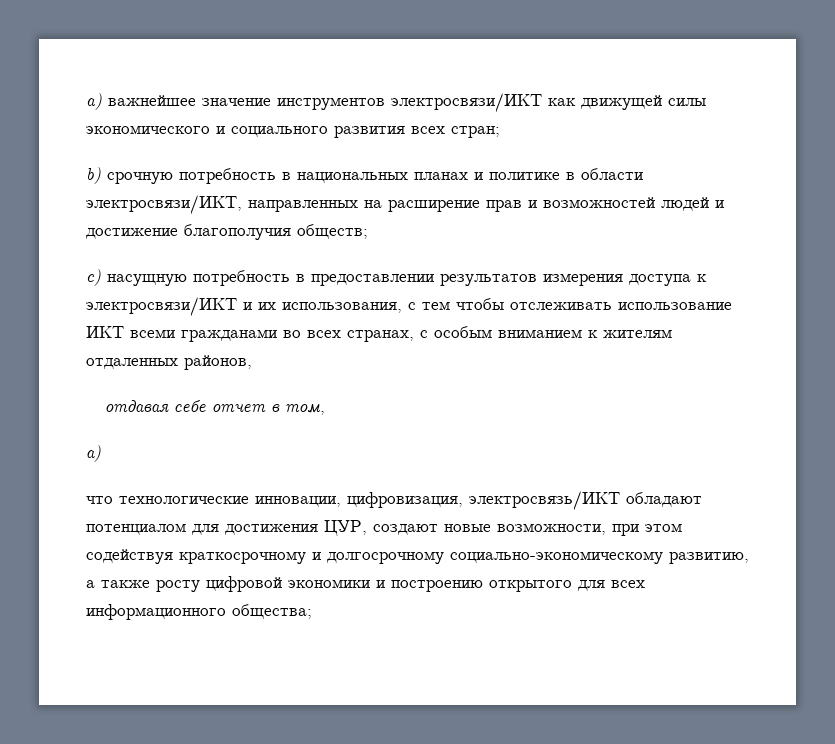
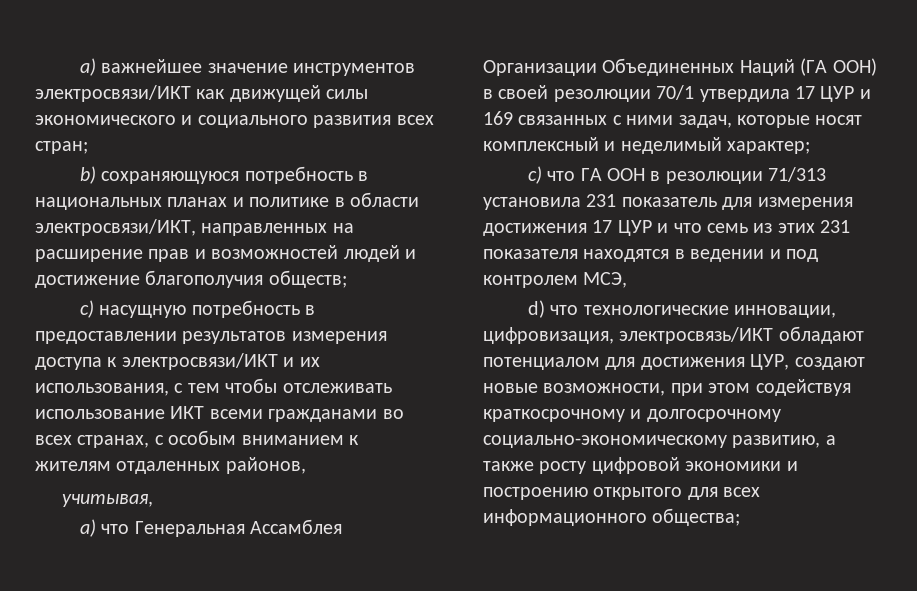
[107,172,173,184] срочную -> [101,171,240,184] сохраняющуюся
[104,400,325,415] [86,445,101,462] отдавая себе отчет в том, // а) // -> [62,494,154,507] [79,519,343,537] [483,58,877,76] [483,85,871,102] [483,111,863,128] [483,137,811,154] [527,166,827,184] [483,194,853,210] [483,220,851,236] [483,249,818,262] [483,272,628,288] [527,300,545,318] учитывая, // а) что Генеральная Ассамблея Организации Объединенных Наций (ГА ООН) в своей резолюции 70/1 утвердила 17 ЦУР и 169 связанных с ними задач, которые носят комплексный и неделимый характер; // c) что ГА ООН в резолюции 71/313 установила 231 показатель для измерения достижения 17 ЦУР и что семь из этих 231 показателя находятся в ведении и под контролем МСЭ, // d)

